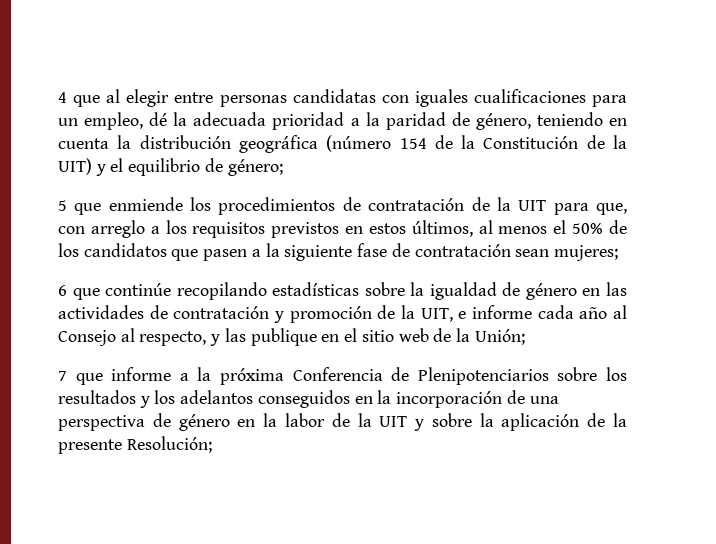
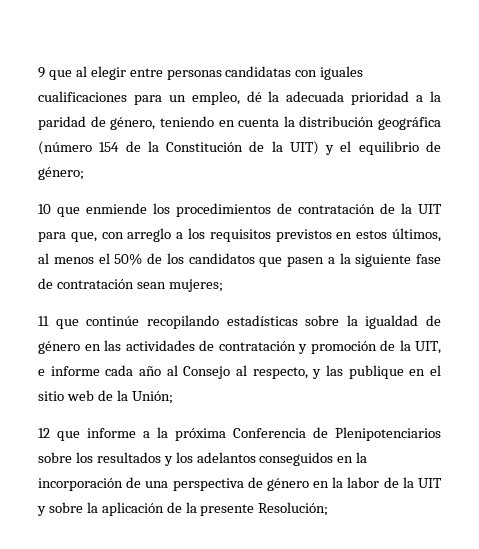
[58,92,67,103] 4 -> [38,67,45,78] 9
[58,200,67,211] 5 -> [38,204,51,214] 10
[58,285,67,296] 6 -> [38,316,49,326] 11
[58,371,67,381] 7 -> [38,428,50,438] 12

